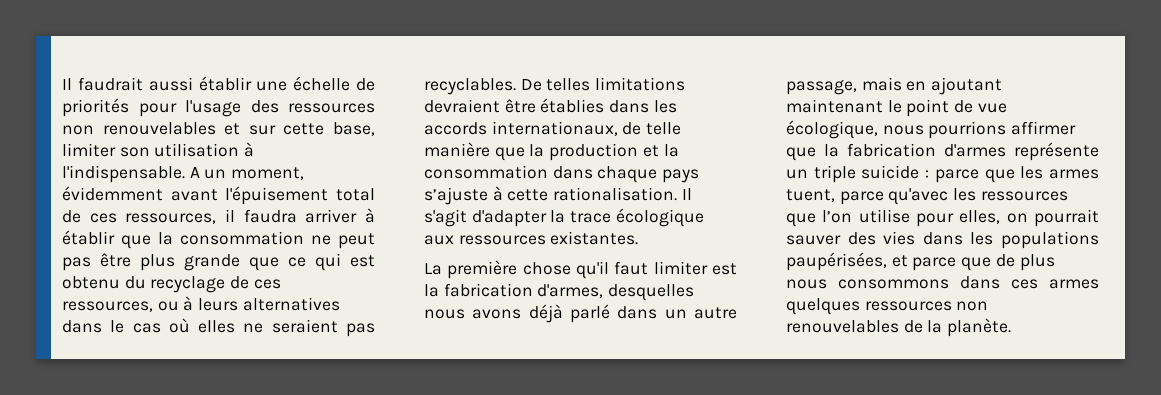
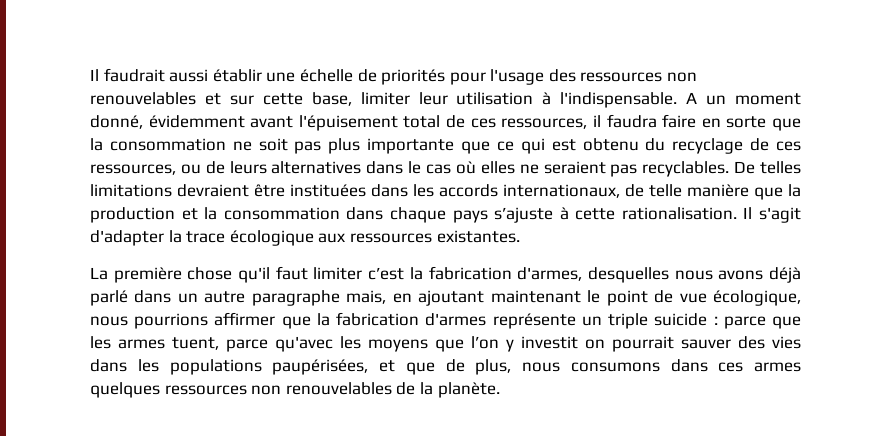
[119,147,150,157] son -> [418,92,448,105] leur
[231,167,305,180] moment, -> [734,93,801,105] [90,115,143,129] moment donné,
[305,208,375,223] [62,230,115,245] arriver à établir -> [662,114,767,128] faire en sorte
[338,233,375,249] [62,253,240,271] peut pas être plus grande -> [258,138,455,154] soit pas plus importante
[183,296,194,311] à -> [205,161,225,174] de
[540,98,605,113] établies -> [290,184,366,197] instituées
[712,263,737,275] est -> [368,267,405,280] c’est
[786,77,902,95] passage, mais -> [251,290,387,306] paragraphe mais,
[980,191,1068,201] ressources -> [368,339,428,352] moyens
[858,209,1001,227] utilise pour elles, -> [506,336,578,352] y investit
[912,257,957,271] parce -> (395, 366) none
[1019,254,1055,271] [786,279,949,289] plus nous consommons -> [475,359,660,375] plus, nous consumons

